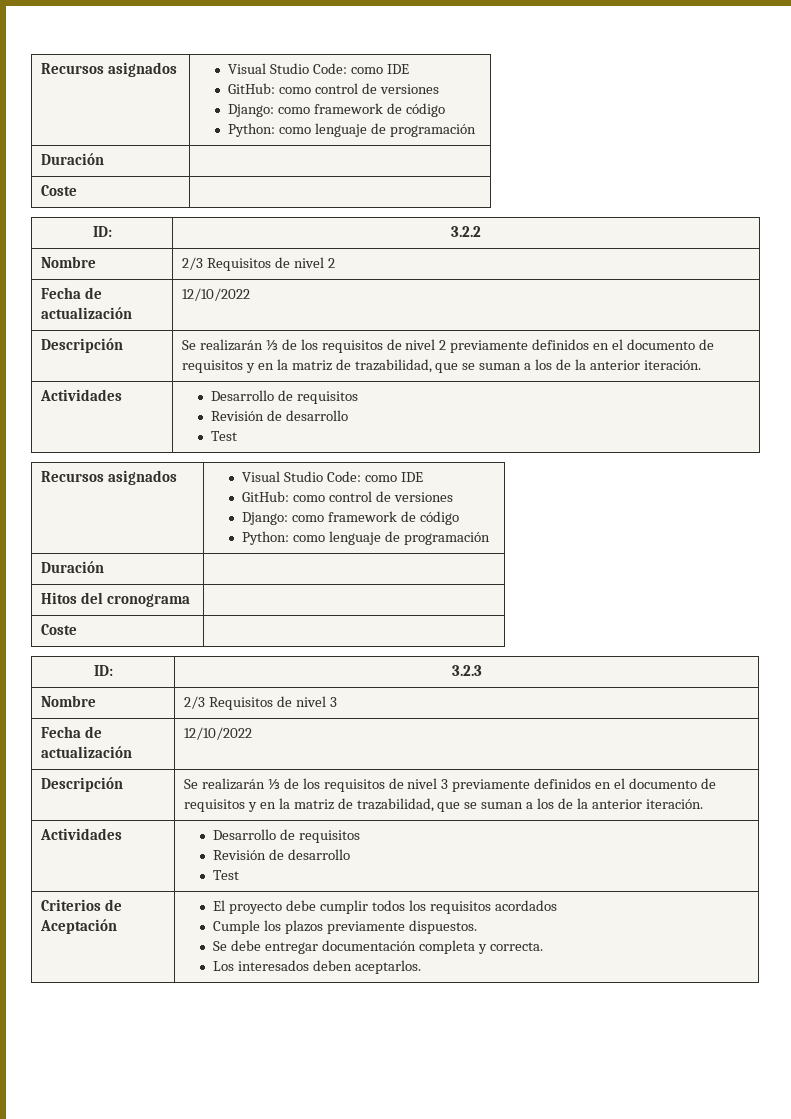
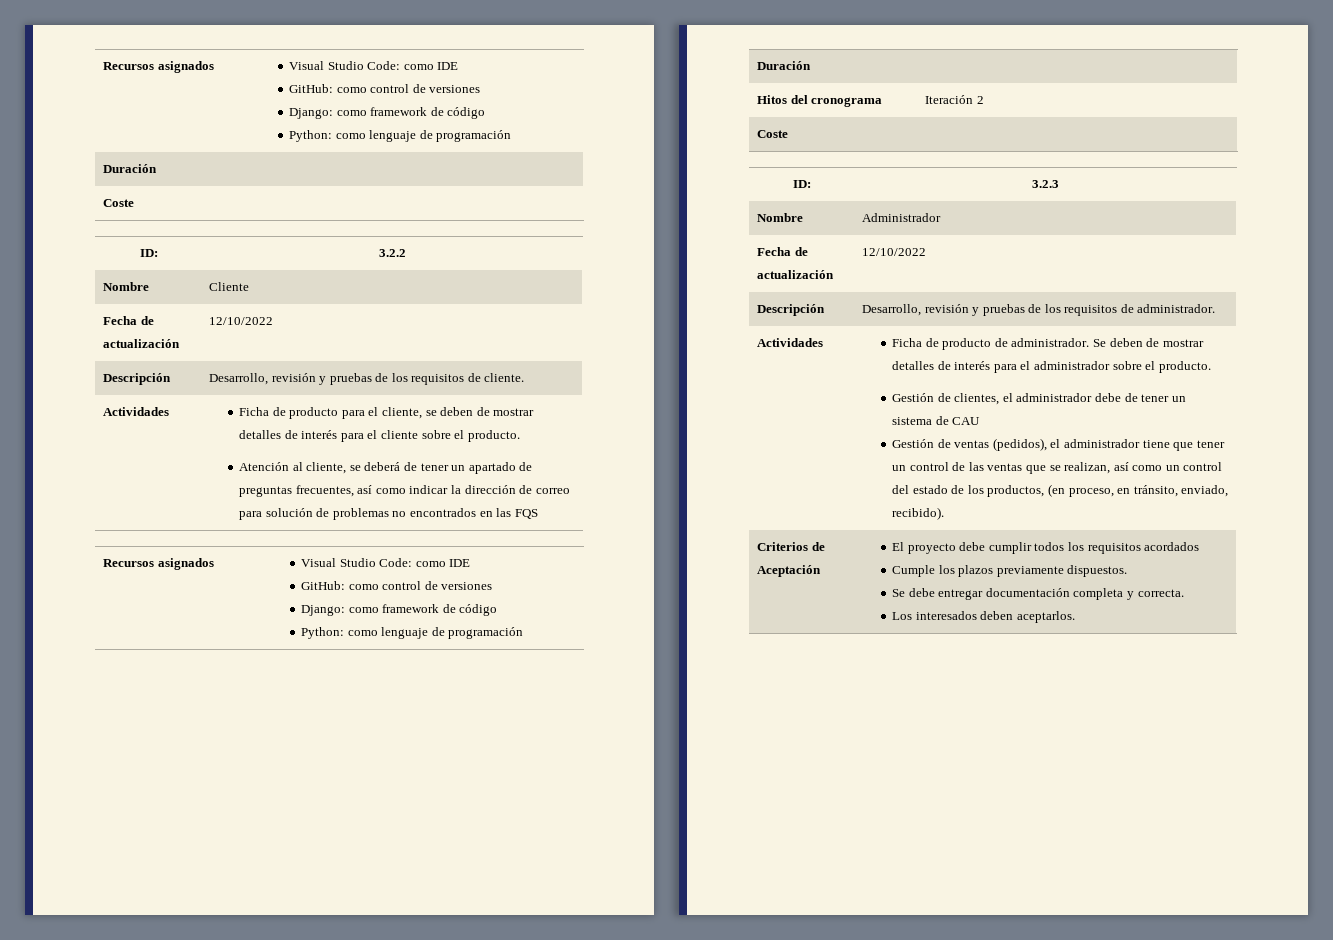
[182,257,335,271] [41,287,102,299] [41,307,133,319] [182,288,251,301] [41,338,124,353] [182,339,714,353] [182,359,701,373] [40,389,123,401] [211,390,359,404] [211,410,349,421] [211,431,238,441] 2/3 Requisitos de nivel 2 // Fecha de actualización | 12/10/2022 // Descripción | Se realizarán ⅓ de los requisitos de nivel 2 previamente definidos en el documento de requisitos y en la matriz de trazabilidad, que se suman a los de la anterior iteración. // Actividades | Desarrollo de requisitos // Revisión de desarrollo // Test -> [209,282,250,291] [103,316,154,325] [103,339,181,348] [209,317,274,325] [103,373,172,385] [209,373,525,385] [103,407,170,416] [239,407,535,419] [239,430,520,442] [239,462,533,474] [239,485,570,497] [239,508,538,520] Cliente // Fecha de actualización | 12/10/2022 // Descripción | Desarrollo, revisión y pruebas de los requisitos de cliente. // Actividades | Ficha de producto para el cliente, se deben de mostrar detalles de interés para el cliente sobre el producto. // Atención al cliente, se deberá de tener un apartado de preguntas frecuentes, así como indicar la dirección de correo para solución de problemas no encontrados en las FQS
(190, 600) none -> [925,95,984,104] Iteración 2
[184,696,337,710] [41,726,102,738] [41,746,133,758] [184,727,253,740] [41,777,124,792] [184,778,716,792] [184,798,703,812] [40,828,123,840] [213,829,361,843] [213,849,351,860] [213,870,240,880] 2/3 Requisitos de nivel 3 // Fecha de actualización | 12/10/2022 // Descripción | Se realizarán ⅓ de los requisitos de nivel 3 previamente definidos en el documento de requisitos y en la matriz de trazabilidad, que se suman a los de la anterior iteración. // Actividades | Desarrollo de requisitos // Revisión de desarrollo // Test -> [862,213,942,222] [757,247,808,256] [757,270,835,279] [862,248,927,256] [757,304,826,316] [862,304,1216,316] [757,338,824,347] [892,338,1204,350] [892,361,1211,373] [892,393,1186,405] [892,416,981,425] [892,438,1225,451] [892,462,1223,474] [892,484,1229,497] [892,507,945,520] Administrador // Fecha de actualización | 12/10/2022 // Descripción | Desarrollo, revisión y pruebas de los requisitos de administrador. // Actividades | Ficha de producto de administrador. Se deben de mostrar detalles de interés para el administrador sobre el producto. // Gestión de clientes, el administrador debe de tener un sistema de CAU // Gestión de ventas (pedidos), el administrador tiene que tener un control de las ventas que se realizan, así como un control del estado de los productos, (en proceso, en tránsito, enviado, recibido).

